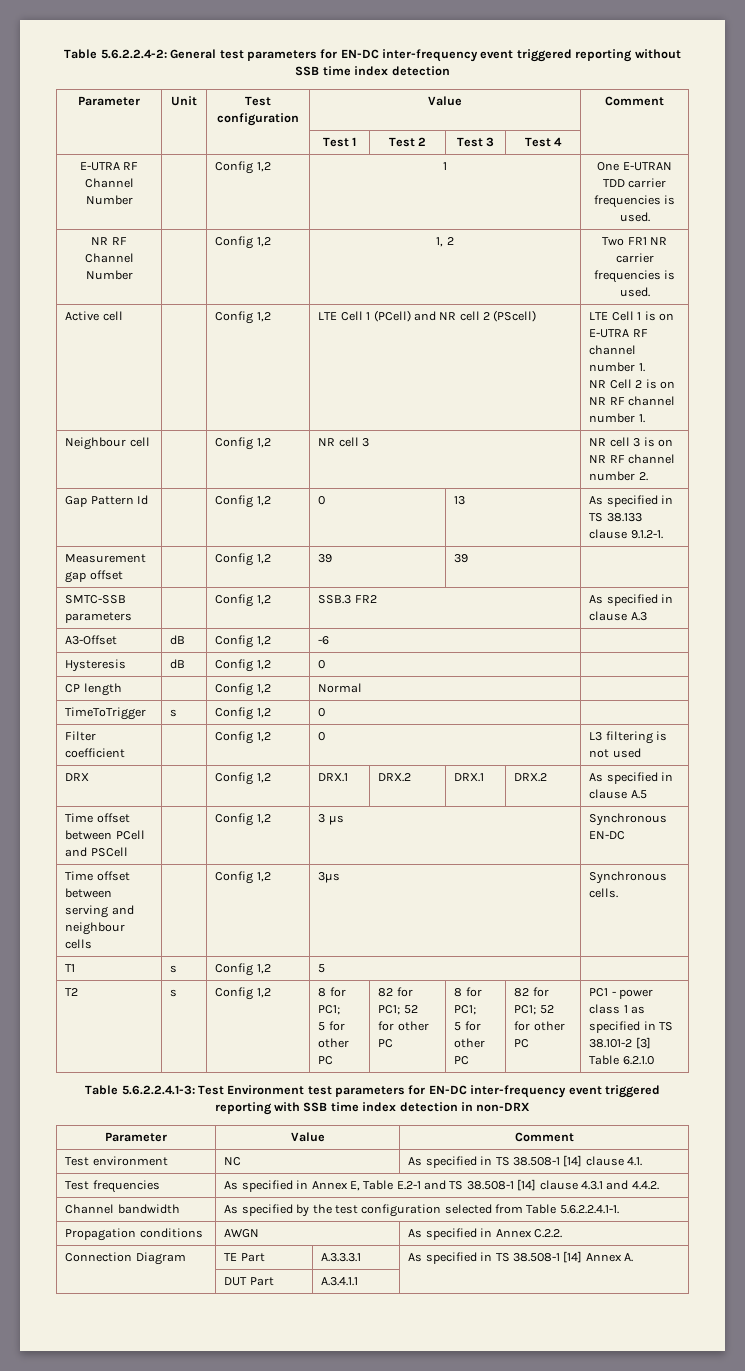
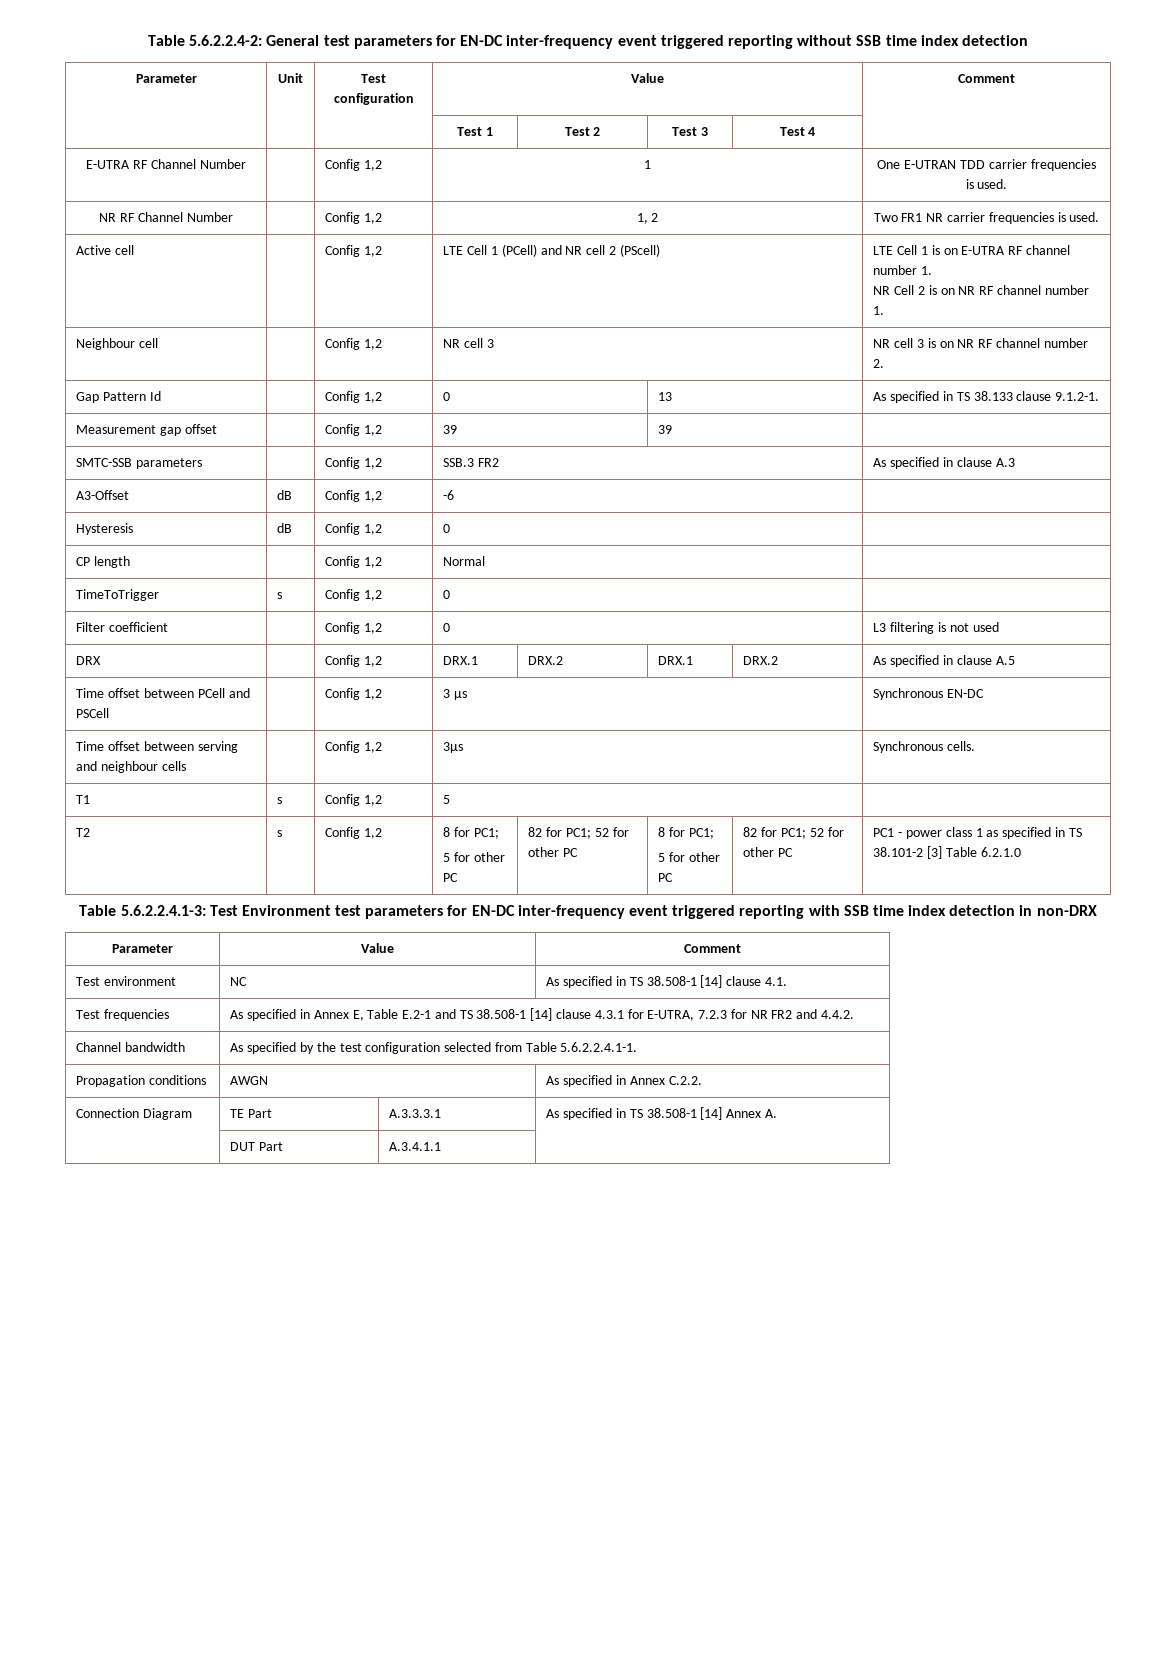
(603, 1185) none -> [627,1009,793,1021] for E-UTRA, 7.2.3 for NR FR2

